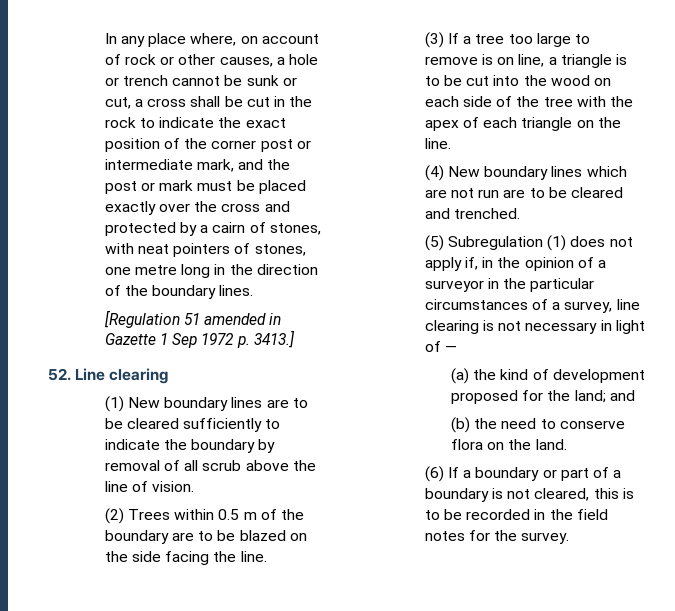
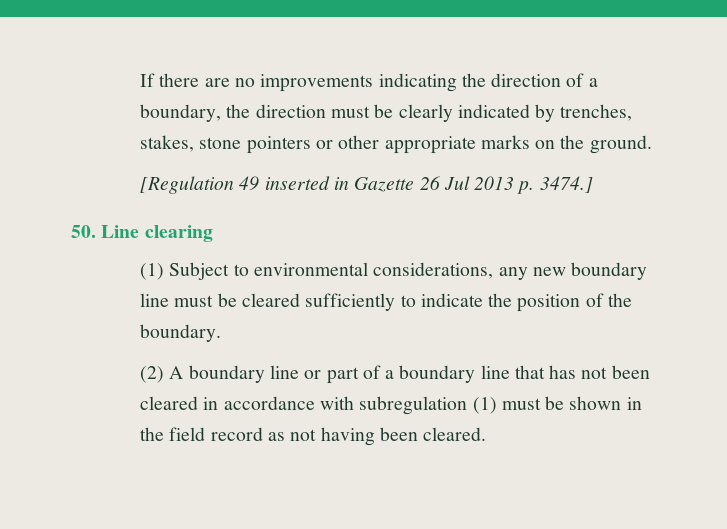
[104,33,319,47] [104,54,318,67] [104,75,297,86] [104,96,313,109] [104,117,286,128] [104,138,311,152] [104,159,291,172] [104,180,306,194] [104,201,290,215] [104,222,321,236] [104,243,306,257] [104,264,318,278] [104,285,254,299] [104,310,282,328] [104,330,295,348] [48,368,169,384] [104,396,308,412] In any place where, on account of rock or other causes, a hole or trench cannot be sunk or cut, a cross shall be cut in the rock to indicate the exact position of the corner post or intermediate mark, and the post or mark must be placed exactly over the cross and protected by a cairn of stones, with neat pointers of stones, one metre long in the direction of the boundary lines. // [Regulation 51 amended in Gazette 1 Sep 1972 p. 3413.] // 52. Line clearing // (1) New boundary lines are to -> [140,73,598,92] [140,104,633,122] [140,135,652,154] [140,176,593,194] [71,225,213,242] [140,262,648,280] [140,293,214,307] If there are no improvements indicating the direction of a boundary, the direction must be clearly indicated by trenches, stakes, stone pointers or other appropriate marks on the ground. // [Regulation 49 inserted in Gazette 26 Jul 2013 p. 3474.] // 50. Line clearing // (1) Subject to environmental considerations, any new boundary line must
[191,439,276,453] [104,460,316,471] [104,481,195,492] [104,508,304,524] [104,530,307,544] [104,551,267,565] [424,32,590,48] [424,54,627,68] [424,75,611,86] [424,96,633,107] [424,117,621,131] [424,138,451,149] [424,165,627,181] [424,187,623,198] [424,208,520,219] [424,235,633,251] [424,257,606,271] [424,278,595,292] [424,299,640,313] [424,320,645,334] [424,341,457,352] [451,368,645,384] [451,390,635,404] [451,417,625,433] [451,439,567,450] [424,466,540,482] boundary by removal of all scrub above the line of vision. // (2) Trees within 0.5 m of the boundary are to be blazed on the side facing the line. // (3) If a tree too large to remove is on line, a triangle is to be cut into the wood on each side of the tree with the apex of each triangle on the line. // (4) New boundary lines which are not run are to be cleared and trenched. // (5) Subregulation (1) does not apply if, in the opinion of a surveyor in the particular circumstances of a survey, line clearing is not necessary in light of — // (a) the kind of development proposed for the land; and // (b) the need to conserve flora on the land. // (6) If a boundary -> [517,293,632,312] [140,324,222,342] [140,365,299,383] position of the boundary. // (2) A boundary line
[491,488,634,501] [424,509,608,520] [424,530,570,544] is not cleared, this is to be recorded in the field notes for the survey. -> [480,365,650,379] [140,396,642,415] [140,427,487,446] line that has not been cleared in accordance with subregulation (1) must be shown in the field record as not having been cleared.

